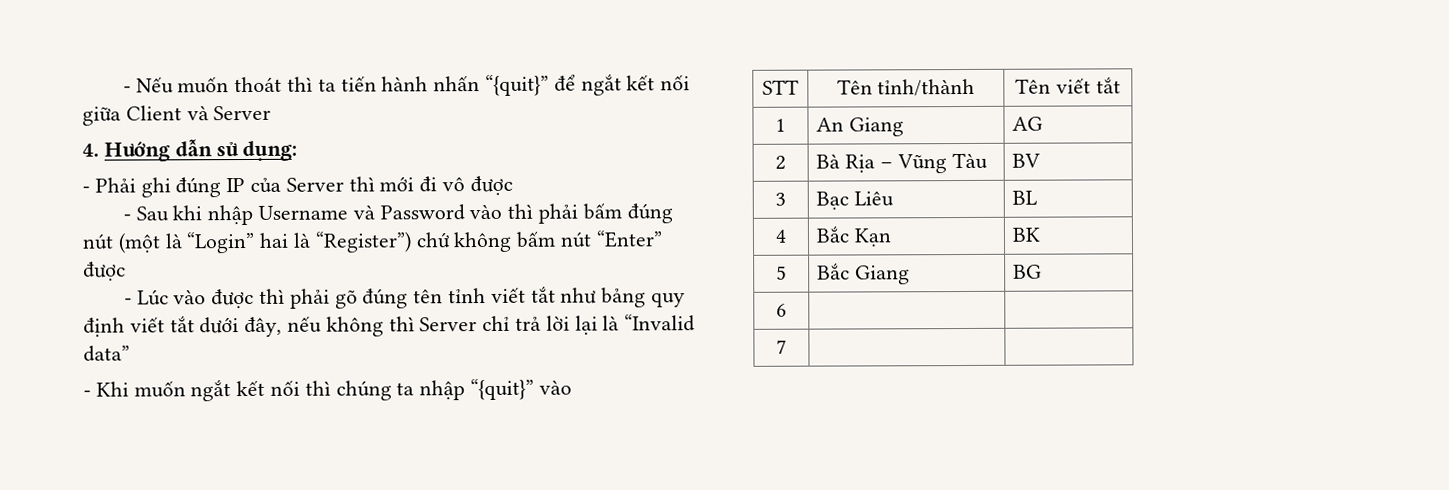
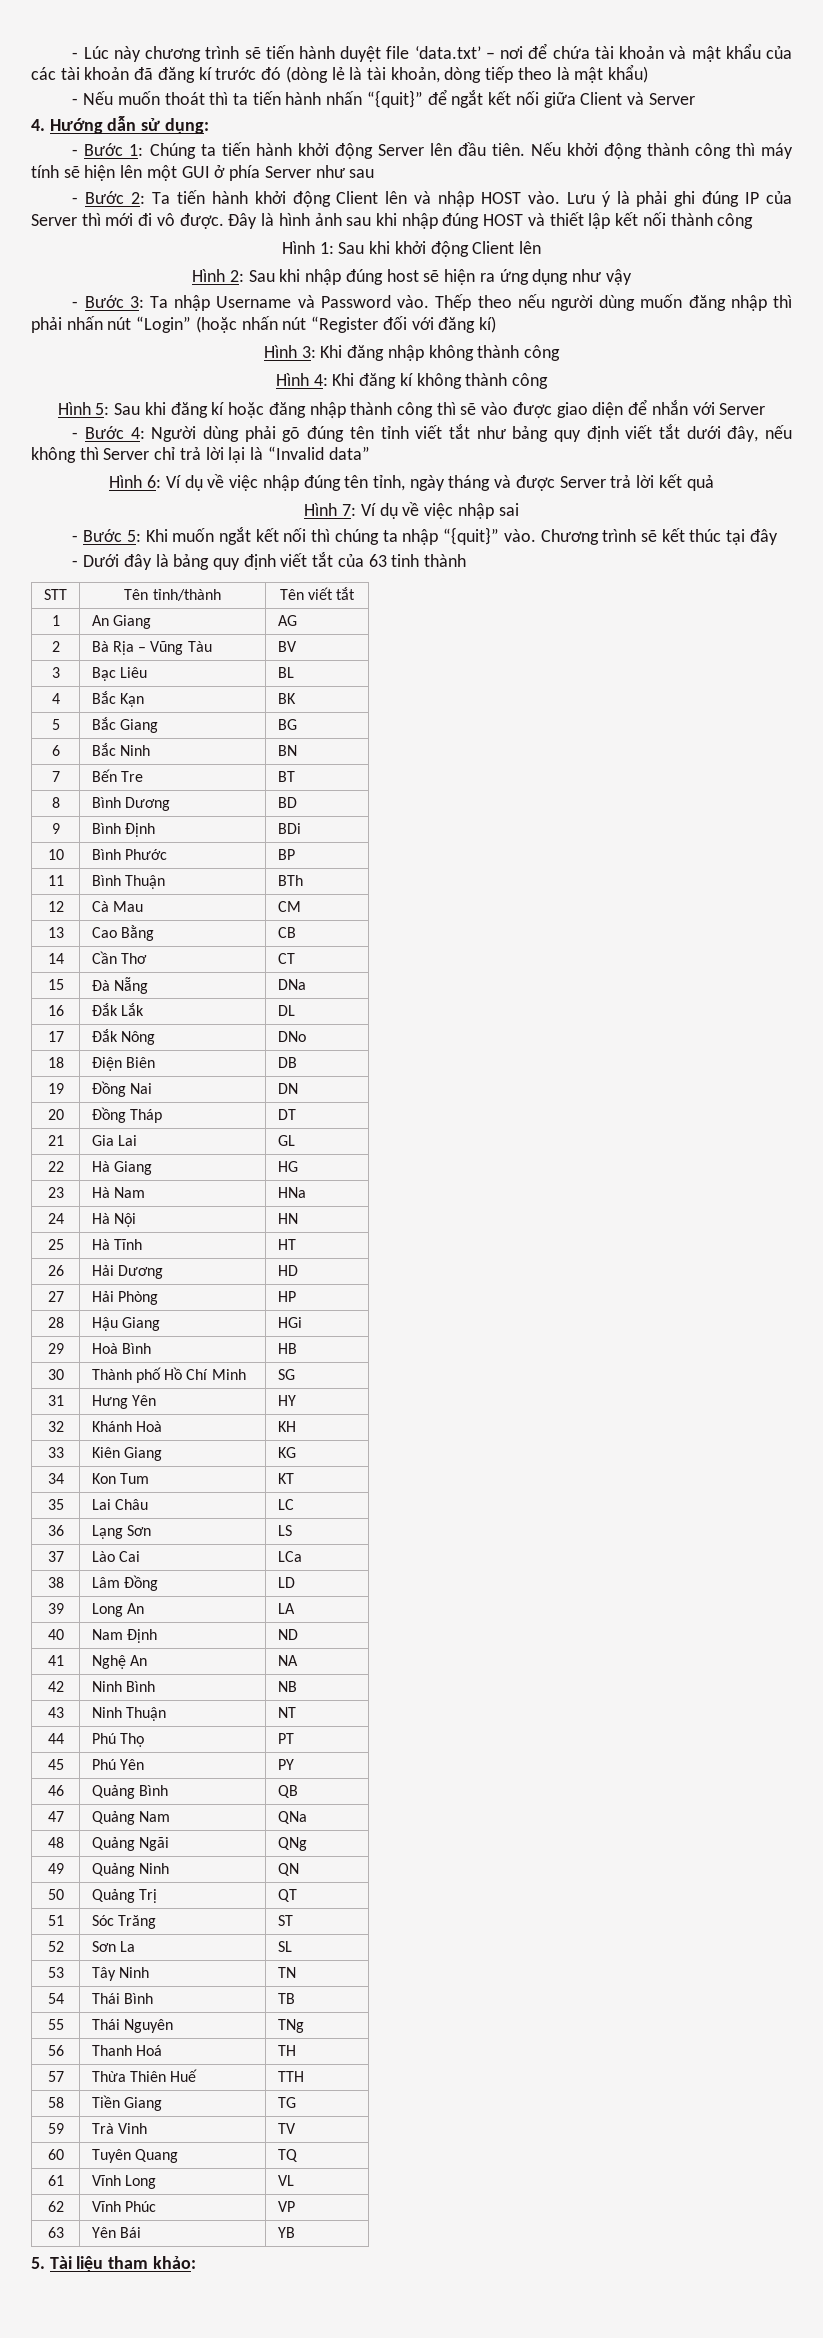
[122,86,131,93] - -> [72,43,793,62] [31,64,649,83] [72,98,79,105] - Lúc này chương trình sẽ tiến hành duyệt file ‘data.txt’ – nơi để chứa tài khoản và mật khẩu của các tài khoản đã đăng kí trước đó (dòng lẻ là tài khoản, dòng tiếp theo là mật khẩu) // -
[94,177,136,193] Phải -> [84,142,794,159] [31,165,375,181] [72,190,668,207] Bước 1: Chúng ta tiến hành khởi động Server lên đầu tiên. Nếu khởi động thành công thì máy tính sẽ hiện lên một GUI ở phía Server như sau // - Bước 2: Ta tiến hành khởi động Client lên và nhập HOST vào. Lưu ý là phải
[469,175,513,197] [122,203,673,226] [82,230,663,254] [83,261,126,282] [123,288,286,310] được // - Sau khi nhập Username và Password vào thì phải bấm đúng nút (một là “Login” hai là “Register”) chứ không bấm nút “Enter” được // - Lúc vào được thì -> [179,212,754,229] [281,241,542,257] [192,269,632,285] [72,294,793,311] [31,316,496,333] [263,345,561,361] [275,373,549,389] [57,399,766,418] [72,426,240,442] được. Đây là hình ảnh sau khi nhập đúng HOST và thiết lập kết nối thành công // Hình 1: Sau khi khởi động Client lên // Hình 2: Sau khi nhập đúng host sẽ hiện ra ứng dụng như vậy // - Bước 3: Ta nhập Username và Password vào. Thếp theo nếu người dùng muốn đăng nhập thì phải nhấn nút “Login” (hoặc nhấn nút “Register đối với đăng kí) // Hình 3: Khi đăng nhập không thành công // Hình 4: Khi đăng kí không thành công // Hình 5: Sau khi đăng kí hoặc đăng nhập thành công thì sẽ vào được giao diện để nhắn với Server // - Bước 4: Người dùng
[83,390,91,397] // - -> [109,474,714,491] [304,502,519,519] [72,529,141,542] // Hình 6: Ví dụ về việc nhập đúng tên tỉnh, ngày tháng và được Server trả lời kết quả // Hình 7: Ví dụ về việc nhập sai // - Bước 5:
[538,379,572,395] vào -> [503,528,778,545] [72,552,467,570] vào. Chương trình sẽ kết thúc tại đây // - Dưới đây là bảng quy định viết tắt của 63 tinh thành
[776,339,787,354] | // 7 | | -> [91,743,150,756] [277,745,297,756] [51,771,60,782] [91,769,143,782] [277,771,295,782] [51,797,60,808] [91,797,170,811] [277,797,297,808] [51,823,60,834] [91,823,155,837] [277,823,301,834] [47,849,64,860] [91,849,167,860] [277,849,295,860] [47,875,64,886] [91,875,165,889] [277,875,303,886] [47,901,64,912] [91,901,143,912] [277,901,301,912] [47,927,64,938] [91,925,154,941] [277,927,296,938] [47,953,64,964] [91,951,147,964] [277,953,295,964] [47,979,64,990] [91,977,148,994] [277,979,306,990] [47,1005,64,1016] [91,1003,144,1016] [277,1005,295,1016] [47,1031,64,1042] [91,1029,155,1045] [277,1031,306,1042] [47,1057,64,1068] [91,1057,155,1071] [277,1057,297,1068] [47,1083,64,1094] [91,1081,152,1097] [277,1083,298,1094] [47,1109,64,1120] [91,1107,162,1123] [277,1109,296,1120] [47,1135,64,1146] [91,1135,137,1146] [277,1135,295,1146] [47,1161,64,1172] [91,1161,152,1175] [277,1161,298,1172] [47,1187,64,1198] [91,1187,145,1198] [277,1187,306,1198] [47,1213,64,1224] [91,1213,136,1227] [277,1213,298,1224] [47,1239,64,1250] [91,1239,142,1250] [277,1239,296,1250] [47,1265,64,1276] [91,1265,163,1279] [277,1265,298,1276] [47,1291,64,1302] [91,1291,158,1305] [277,1291,296,1302] [47,1317,64,1328] [91,1317,160,1331] [277,1317,302,1328] [47,1343,64,1354] [91,1343,151,1354] [277,1343,297,1354] [47,1369,64,1380] [91,1367,246,1383] [277,1369,295,1380] [47,1395,64,1406] [91,1395,156,1409] [277,1395,296,1406] [47,1421,64,1432] [91,1421,162,1432] [277,1421,296,1432] [47,1447,64,1458] [91,1447,162,1461] [277,1447,296,1458] [47,1473,64,1484] [91,1473,149,1484] [277,1473,294,1484] [47,1499,64,1510] [91,1499,148,1510] [277,1499,294,1510] [47,1525,64,1536] [91,1525,151,1539] [277,1525,292,1536] [47,1551,64,1562] [91,1551,140,1562] [277,1551,302,1562] [47,1577,64,1588] [91,1575,158,1591] [277,1577,295,1588] [47,1603,64,1614] [91,1603,144,1617] [277,1603,295,1614] [47,1629,64,1640] [91,1629,157,1643] [277,1629,298,1640] [47,1655,64,1666] [91,1655,147,1669] [277,1655,298,1666] [47,1681,64,1692] [91,1681,155,1692] [277,1681,297,1692] [47,1707,64,1718] [91,1707,166,1721] [277,1707,296,1718] [47,1733,64,1744] [91,1733,144,1747] [277,1733,294,1744] [47,1759,64,1770] [91,1759,144,1770] [277,1759,294,1770] [47,1785,64,1796] [91,1785,168,1799] [277,1785,298,1798] [47,1811,64,1822] [91,1811,170,1825] [277,1811,307,1824] [47,1837,64,1848] [91,1837,169,1851] [277,1837,307,1851] [47,1863,64,1874] [91,1863,169,1877] [277,1863,299,1876] [47,1889,64,1900] [91,1889,157,1903] [277,1889,297,1902] [47,1915,64,1926] [91,1915,156,1929] [277,1915,293,1926] [47,1941,64,1952] [91,1941,135,1952] [277,1941,292,1952] [47,1967,64,1978] [91,1967,149,1981] [277,1967,296,1978] [47,1993,64,2004] [91,1993,153,2004] [277,1993,295,2004] [47,2019,64,2030] [91,2019,173,2033] [277,2019,304,2033] [47,2045,64,2056] [91,2045,162,2056] [277,2045,296,2056] [47,2071,64,2082] [91,2069,198,2082] [277,2071,304,2082] [47,2097,64,2108] [91,2095,162,2111] [277,2097,296,2108] [47,2123,64,2134] [91,2123,147,2134] [277,2123,296,2134] [47,2149,64,2160] [91,2149,178,2163] [277,2149,298,2162] [47,2175,64,2186] [91,2175,156,2189] [277,2175,294,2186] [47,2201,64,2212] [91,2201,156,2212] [277,2201,295,2212] [47,2227,64,2238] [91,2227,141,2238] [277,2227,295,2238] [31,2256,196,2272] Bắc Ninh | BN // 7 | Bến Tre | BT // 8 | Bình Dương | BD // 9 | Bình Định | BDi // 10 | Bình Phước | BP // 11 | Bình Thuận | BTh // 12 | Cà Mau | CM // 13 | Cao Bằng | CB // 14 | Cần Thơ | CT // 15 | Đà Nẵng | DNa // 16 | Đắk Lắk | DL // 17 | Đắk Nông | DNo // 18 | Điện Biên | DB // 19 | Đồng Nai | DN // 20 | Đồng Tháp | DT // 21 | Gia Lai | GL // 22 | Hà Giang | HG // 23 | Hà Nam | HNa // 24 | Hà Nội | HN // 25 | Hà Tĩnh | HT // 26 | Hải Dương | HD // 27 | Hải Phòng | HP // 28 | Hậu Giang | HGi // 29 | Hoà Bình | HB // 30 | Thành phố Hồ Chí Minh | SG // 31 | Hưng Yên | HY // 32 | Khánh Hoà | KH // 33 | Kiên Giang | KG // 34 | Kon Tum | KT // 35 | Lai Châu | LC // 36 | Lạng Sơn | LS // 37 | Lào Cai | LCa // 38 | Lâm Đồng | LD // 39 | Long An | LA // 40 | Nam Định | ND // 41 | Nghệ An | NA // 42 | Ninh Bình | NB // 43 | Ninh Thuận | NT // 44 | Phú Thọ | PT // 45 | Phú Yên | PY // 46 | Quảng Bình | QB // 47 | Quảng Nam | QNa // 48 | Quảng Ngãi | QNg // 49 | Quảng Ninh | QN // 50 | Quảng Trị | QT // 51 | Sóc Trăng | ST // 52 | Sơn La | SL // 53 | Tây Ninh | TN // 54 | Thái Bình | TB // 55 | Thái Nguyên | TNg // 56 | Thanh Hoá | TH // 57 | Thừa Thiên Huế | TTH // 58 | Tiền Giang | TG // 59 | Trà Vinh | TV // 60 | Tuyên Quang | TQ // 61 | Vĩnh Long | VL // 62 | Vĩnh Phúc | VP // 63 | Yên Bái | YB // 5. Tài liệu tham khảo:

